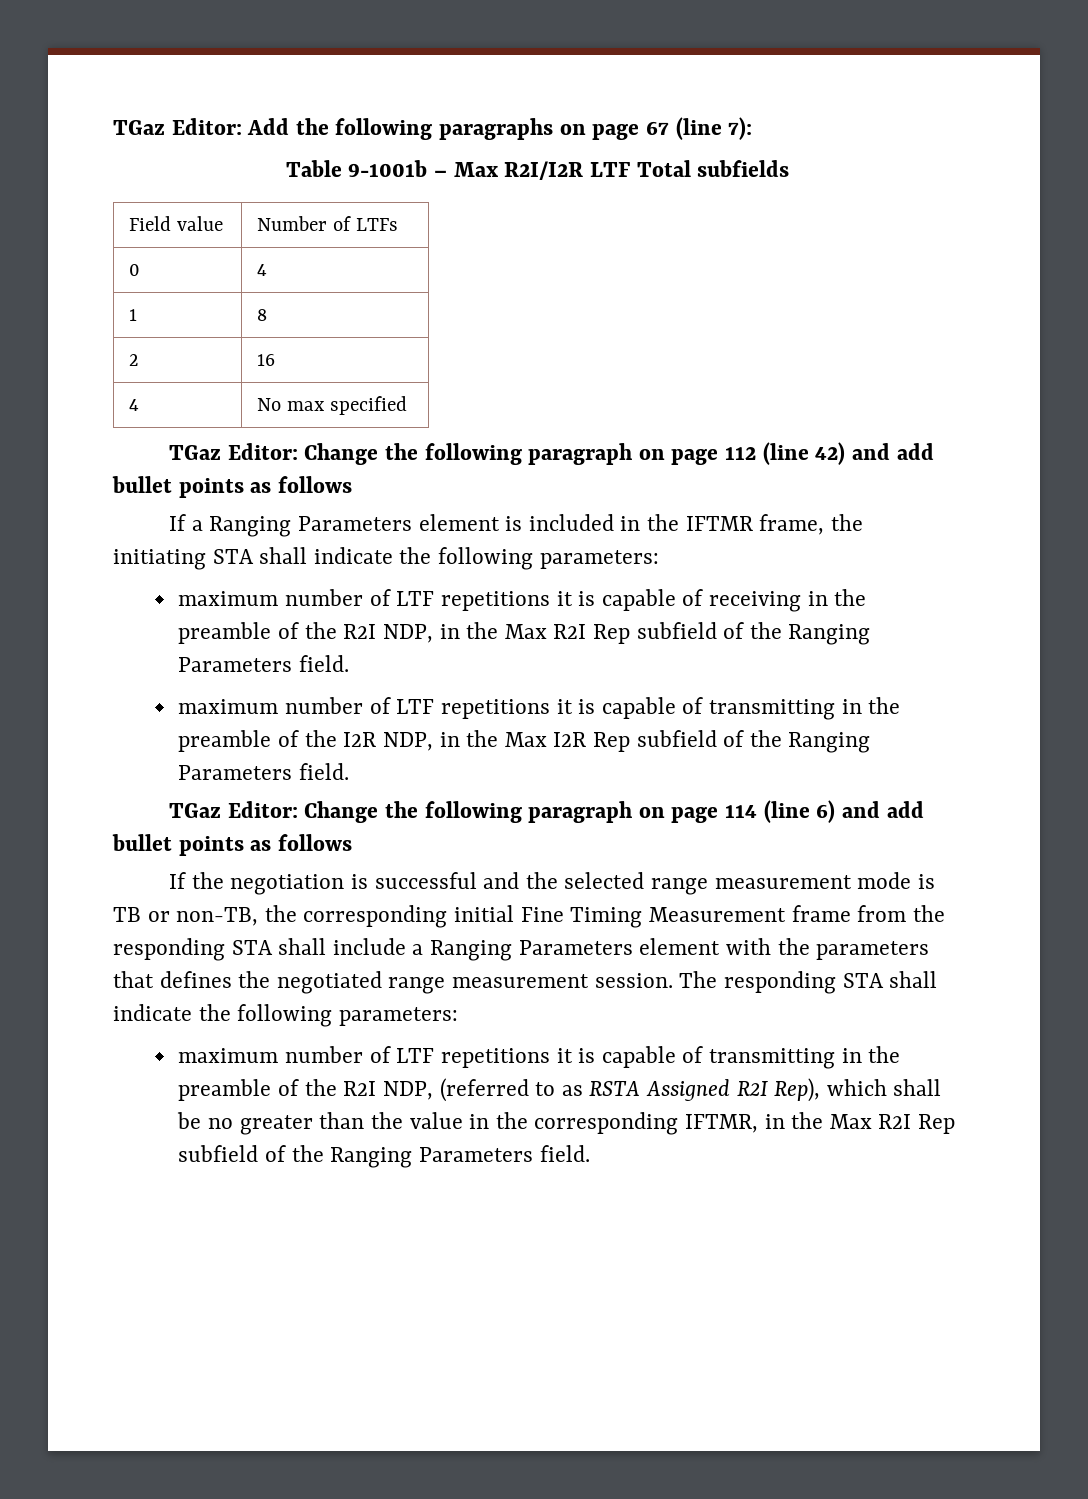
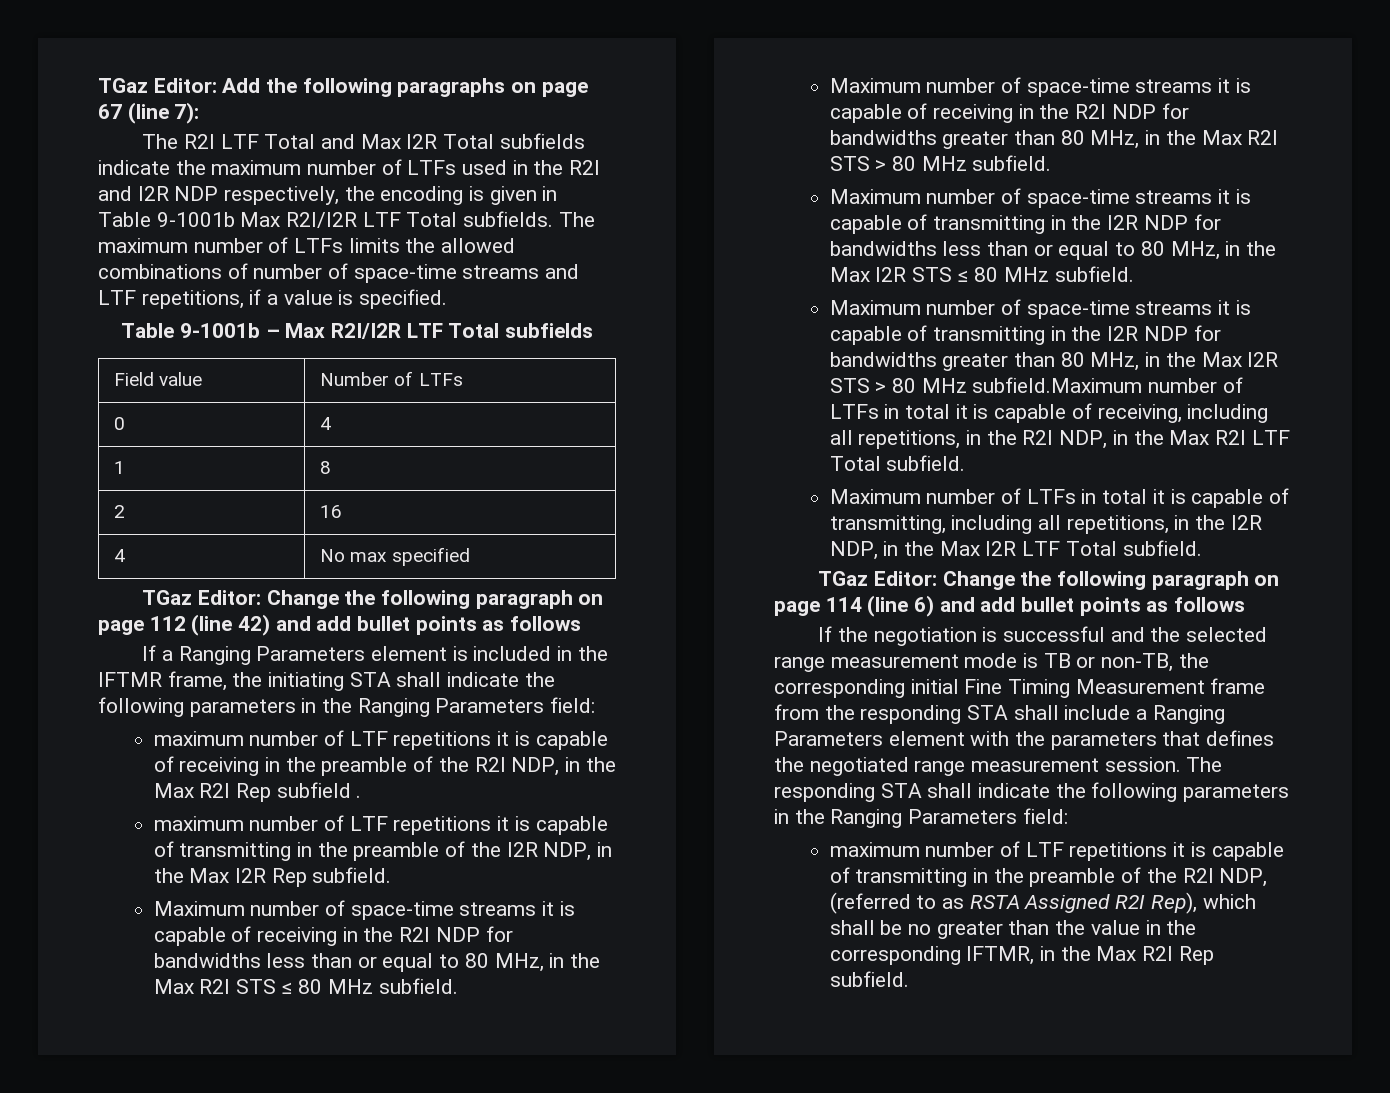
(753, 128) none -> [142,133,585,149] [98,159,601,175] [98,186,558,205] [98,211,595,228] [98,237,516,253] [98,263,580,283] [98,289,448,309] // The R2I LTF Total and Max I2R Total subfields indicate the maximum number of LTFs used in the R2I and I2R NDP respectively, the encoding is given in Table 9-1001b Max R2I/I2R LTF Total subfields. The maximum number of LTFs limits the allowed combinations of number of space-time streams and LTF repetitions, if a value is specified.
[539,550,659,569] parameters: -> [189,697,596,717] parameters in the Ranging Parameters field:
[723,622,871,645] [178,655,350,672] of the Ranging Parameters field. -> [356,795,362,798] .
[636,730,871,753] [178,763,350,780] subfield of the Ranging Parameters field. -> [312,867,392,883] [153,900,575,920] [153,926,513,946] [153,953,600,972] [153,978,458,994] [829,77,1251,97] [829,103,1189,123] [829,130,1279,149] [829,155,1052,171] [829,188,1251,208] [829,214,1221,234] [829,241,1276,260] [829,266,1134,282] [829,299,1251,319] [829,325,1221,345] [829,352,1279,371] [829,377,1243,393] [829,403,1269,423] [829,430,1290,449] [829,455,966,471] [829,488,1289,508] [829,515,1262,534] [829,540,1202,560] subfield. // Maximum number of space-time streams it is capable of receiving in the R2I NDP for bandwidths less than or equal to 80 MHz, in the Max R2I STS ≤ 80 MHz subfield. // Maximum number of space-time streams it is capable of receiving in the R2I NDP for bandwidths greater than 80 MHz, in the Max R2I STS > 80 MHz subfield. // Maximum number of space-time streams it is capable of transmitting in the I2R NDP for bandwidths less than or equal to 80 MHz, in the Max I2R STS ≤ 80 MHz subfield. // Maximum number of space-time streams it is capable of transmitting in the I2R NDP for bandwidths greater than 80 MHz, in the Max I2R STS > 80 MHz subfield.Maximum number of LTFs in total it is capable of receiving, including all repetitions, in the R2I NDP, in the Max R2I LTF Total subfield. // Maximum number of LTFs in total it is capable of transmitting, including all repetitions, in the I2R NDP, in the Max I2R LTF Total subfield.
[338,1007,458,1026] parameters: -> [1183,784,1290,802] [774,808,1068,828] parameters in the Ranging Parameters field:
[178,1145,590,1168] subfield of the Ranging Parameters field. -> [829,971,909,987] subfield.

